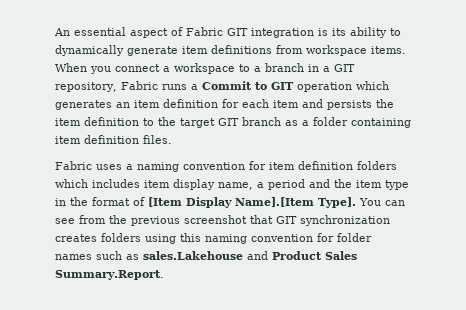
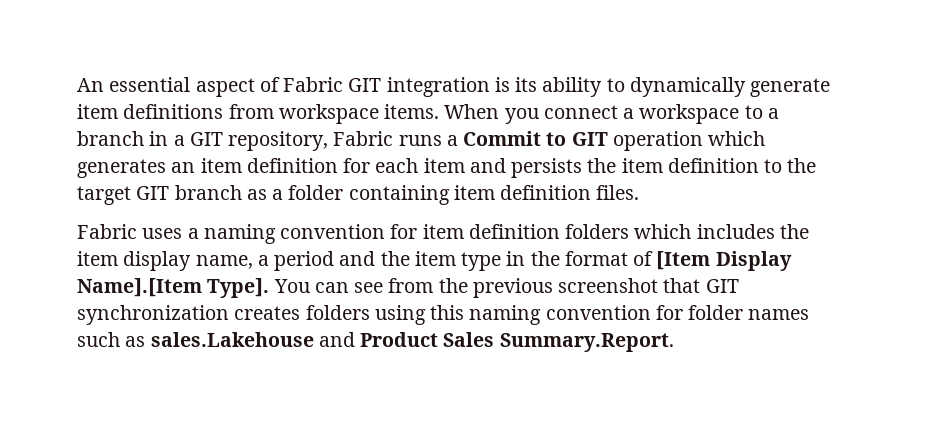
(140, 183) none -> [779,224,809,239] the

